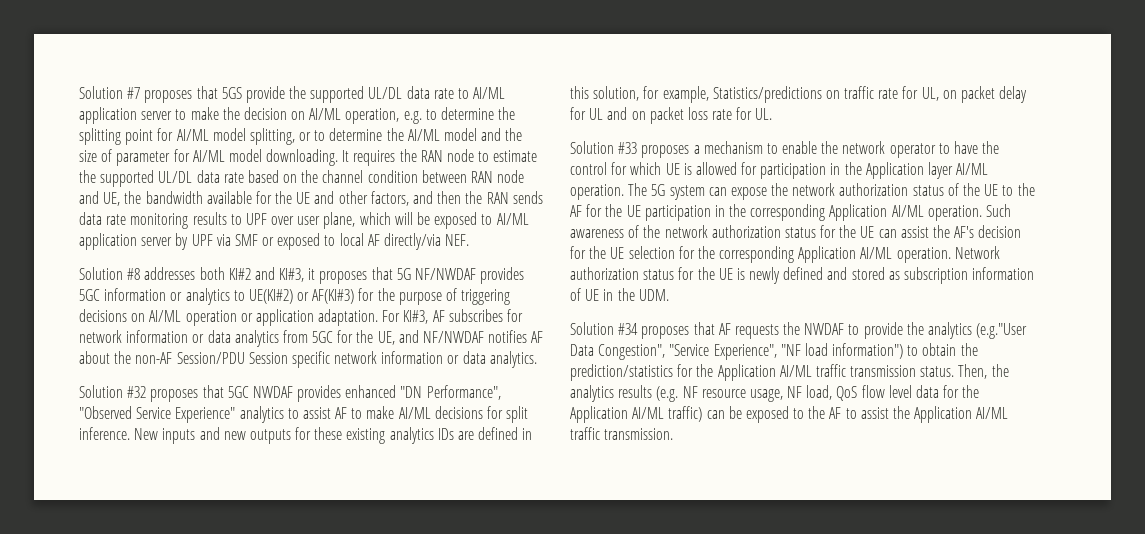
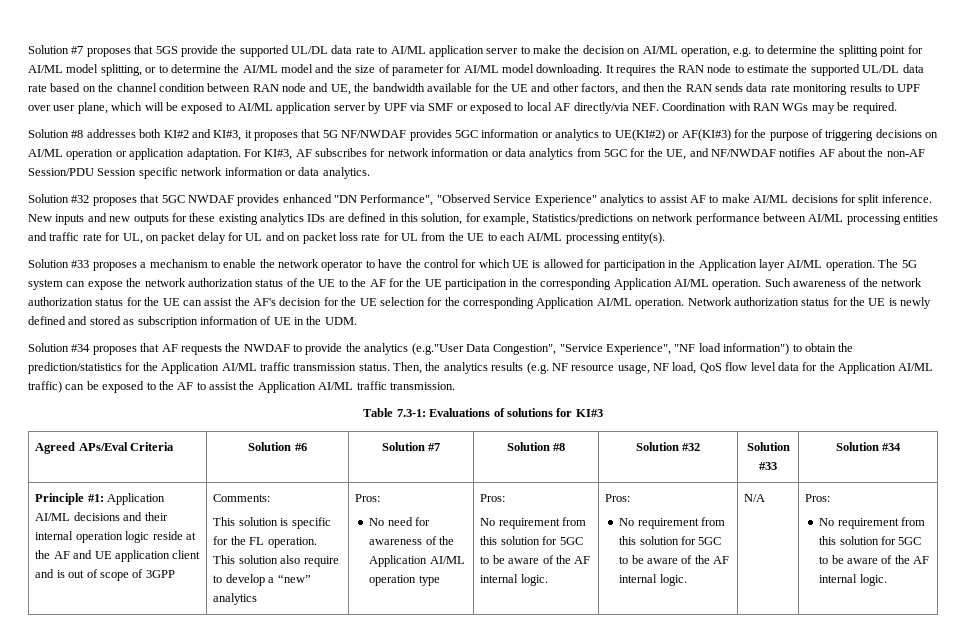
(470, 240) none -> [662,102,897,114] Coordination with RAN WGs may be required.
(840, 94) none -> [652,213,938,225] [28,232,47,241] network performance between AI/ML processing entities and
[755,108,773,120] UL. -> [401,232,665,244] UL from the UE to each AI/ML processing entity(s).
(674, 434) none -> [363,408,603,417] [35,442,175,454] [248,442,307,451] [381,442,441,451] [506,442,566,451] [635,442,701,451] [746,442,790,451] [759,462,777,470] [835,442,902,451] [35,493,166,505] [35,512,168,521] [35,531,196,543] [35,550,201,562] [35,569,175,581] [213,494,271,502] [213,517,331,529] [213,536,317,548] [213,555,339,567] [213,574,311,586] [213,593,258,605] [355,494,381,502] [369,517,430,526] [369,536,454,545] [369,555,465,567] [369,575,440,586] [480,494,506,502] [480,517,587,529] [480,536,583,545] [480,555,591,564] [480,574,548,586] [605,494,631,502] [619,517,725,529] [619,536,722,545] [619,555,730,564] [619,574,687,586] [744,494,766,502] [805,494,831,502] [819,517,925,529] [819,536,922,545] [819,555,930,564] [819,574,887,586] // Table 7.3-1: Evaluations of solutions for KI#3 // Agreed APs/Eval Criteria | Solution #6 | Solution #7 | Solution #8 | Solution #32 | Solution #33 | Solution #34 // Principle #1: Application AI/ML decisions and their internal operation logic reside at the AF and UE application client and is out of scope of 3GPP | Comments: // This solution is specific for the FL operation. This solution also require to develop a “new” analytics | Pros: // No need for awareness of the Application AI/ML operation type | Pros: // No requirement from this solution for 5GC to be aware of the AF internal logic. | Pros: // No requirement from this solution for 5GC to be aware of the AF internal logic. | N/A | Pros: // No requirement from this solution for 5GC to be aware of the AF internal logic.

